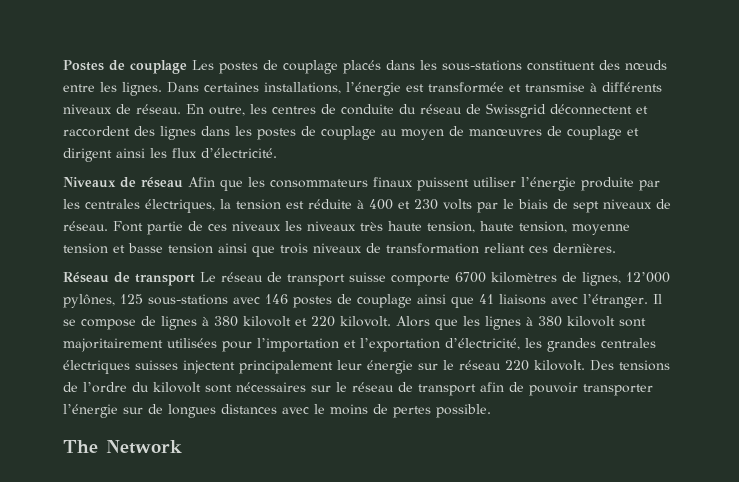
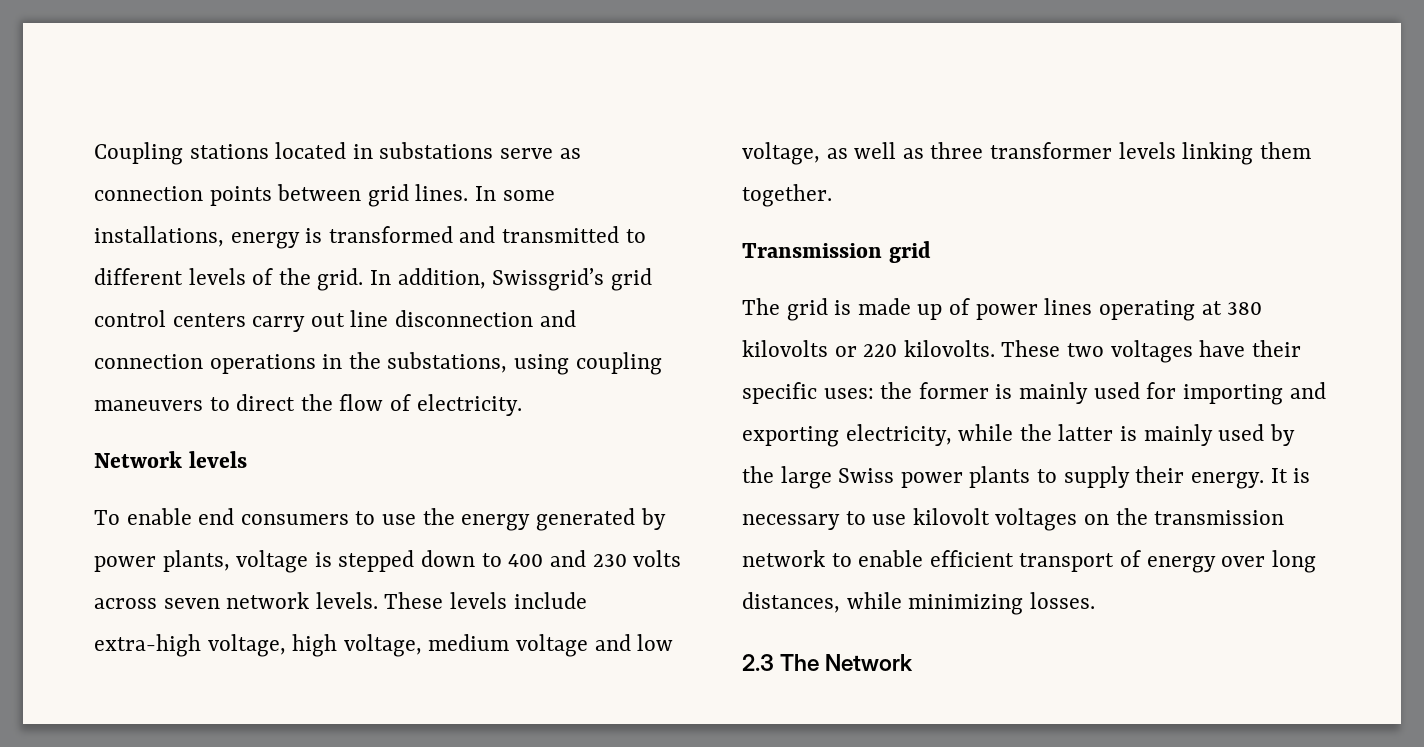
[63,60,667,74] [63,82,662,96] [63,103,648,118] [63,126,639,140] [63,148,277,162] [63,177,660,191] [63,199,671,213] [63,221,630,235] [63,243,616,257] [63,272,670,286] [63,294,662,308] [63,316,646,330] [63,338,656,352] [63,360,670,374] [63,382,653,396] [63,404,491,418] Postes de couplage Les postes de couplage placés dans les sous-stations constituent des nœuds entre les lignes. Dans certaines installations, l’énergie est transformée et transmise à différents niveaux de réseau. En outre, les centres de conduite du réseau de Swissgrid déconnectent et raccordent des lignes dans les postes de couplage au moyen de manœuvres de couplage et dirigent ainsi les flux d’électricité. // Niveaux de réseau Afin que les consommateurs finaux puissent utiliser l’énergie produite par les centrales électriques, la tension est réduite à 400 et 230 volts par le biais de sept niveaux de réseau. Font partie de ces niveaux les niveaux très haute tension, haute tension, moyenne tension et basse tension ainsi que trois niveaux de transformation reliant ces dernières. // Réseau de transport Le réseau de transport suisse comporte 6700 kilomètres de lignes, 12’000 pylônes, 125 sous-stations avec 146 postes de couplage ainsi que 41 liaisons avec l’étranger. Il se compose de lignes à 380 kilovolt et 220 kilovolt. Alors que les lignes à 380 kilovolt sont majoritairement utilisées pour l’importation et l’exportation d’électricité, les grandes centrales électriques suisses injectent principalement leur énergie sur le réseau 220 kilovolt. Des tensions de l’ordre du kilovolt sont nécessaires sur le réseau de transport afin de pouvoir transporter l’énergie sur de longues distances avec le moins de pertes possible. // -> [94,142,581,165] [94,184,555,207] [94,226,646,249] [94,268,652,291] [94,310,576,332] [94,352,662,375] [94,394,522,416] [94,451,247,468] [94,508,666,531] [94,550,682,573] [94,592,587,609] [94,634,674,657] [742,142,1311,165] [742,184,832,207] [742,241,931,263] [742,298,1263,321] [742,340,1301,363] [742,382,1326,405] [742,424,1295,447] [742,466,1311,489] [742,508,1285,531] [742,550,1316,573] [742,592,1095,615] [742,654,774,671] Coupling stations located in substations serve as connection points between grid lines. In some installations, energy is transformed and transmitted to different levels of the grid. In addition, Swissgrid’s grid control centers carry out line disconnection and connection operations in the substations, using coupling maneuvers to direct the flow of electricity. // Network levels // To enable end consumers to use the energy generated by power plants, voltage is stepped down to 400 and 230 volts across seven network levels. These levels include extra-high voltage, high voltage, medium voltage and low voltage, as well as three transformer levels linking them together. // Transmission grid // The grid is made up of power lines operating at 380 kilovolts or 220 kilovolts. These two voltages have their specific uses: the former is mainly used for importing and exporting electricity, while the latter is mainly used by the large Swiss power plants to supply their energy. It is necessary to use kilovolt voltages on the transmission network to enable efficient transport of energy over long distances, while minimizing losses. // 2.3

